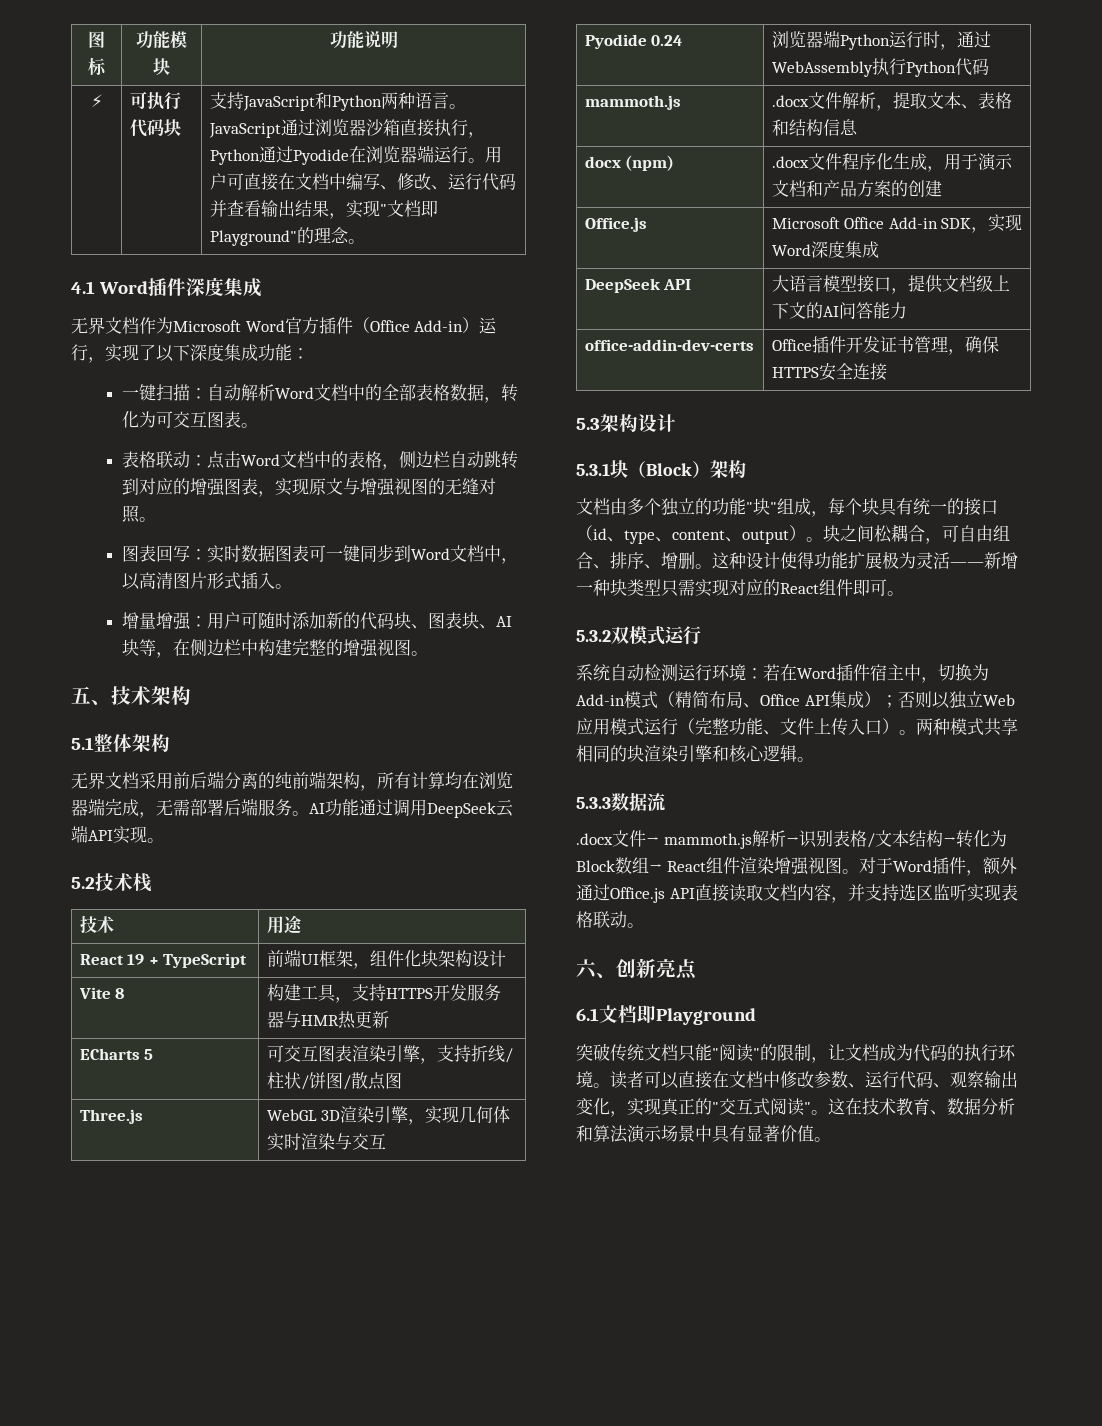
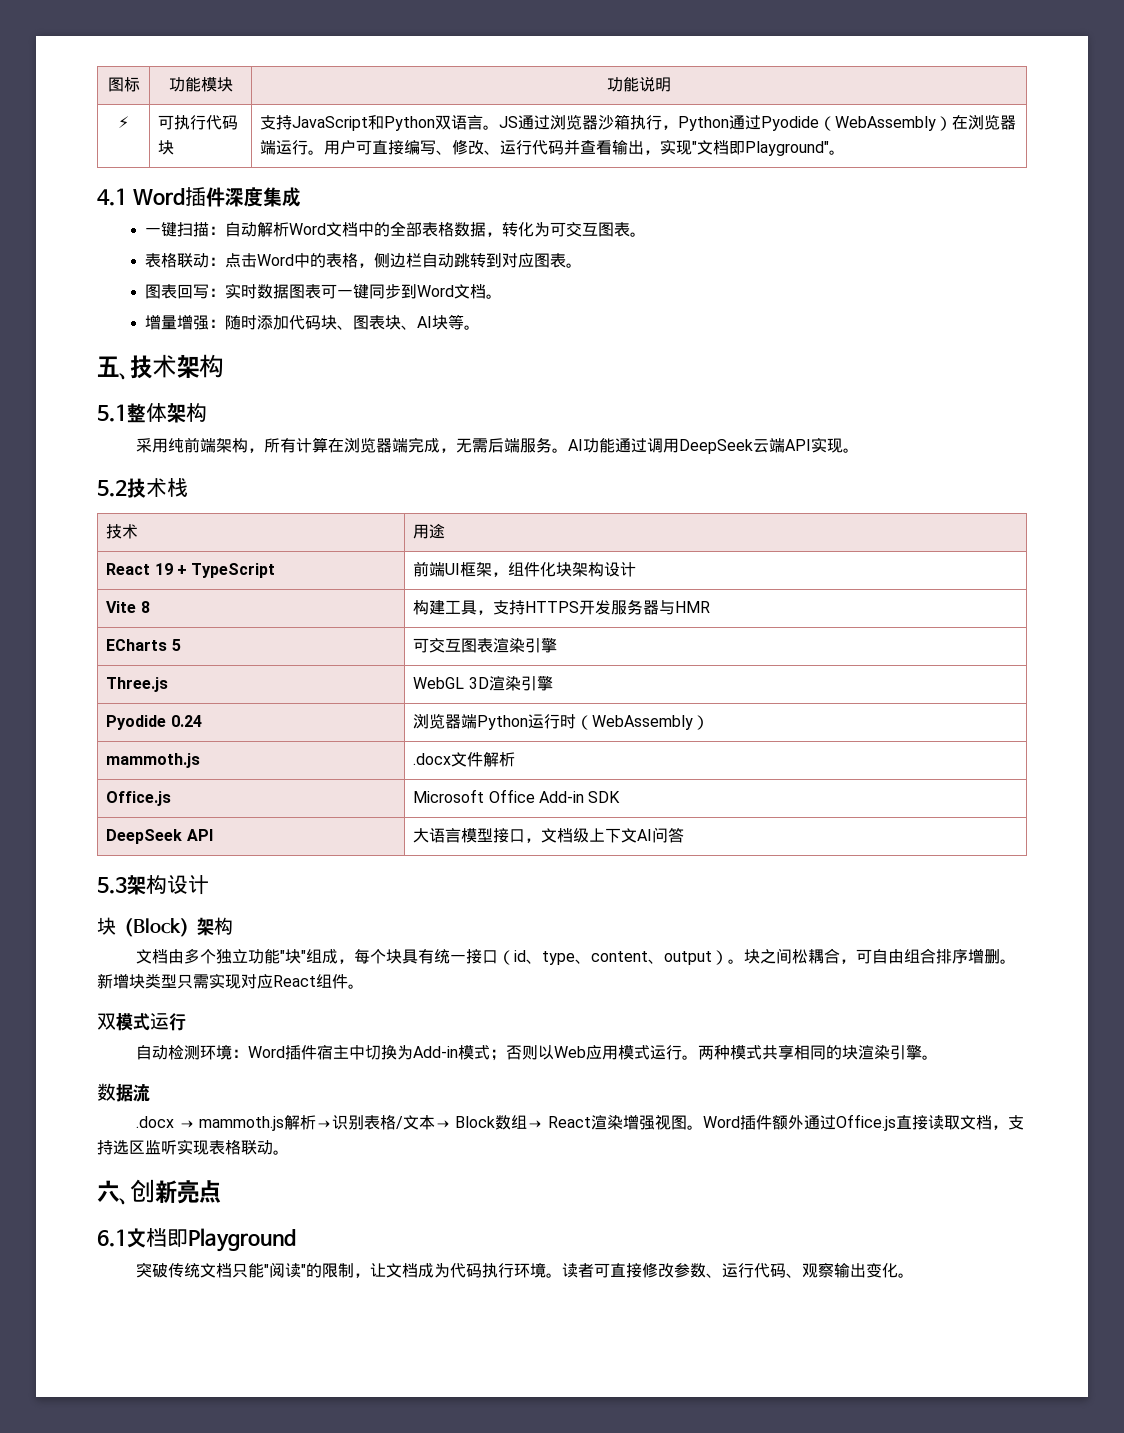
[380,92,466,109] [208,123,281,138] 两种语言。JavaScript -> [435,115,519,130] 双语言。JS
[399,119,434,137] 直接 -> (631, 122) none
(349, 157) none -> [819,116,953,131] （WebAssembly）
[277,173,346,190] 在文档中 -> (405, 147) none
[294,200,329,217] 结果 -> (645, 147) none
[296,227,349,244] 的理念 -> (830, 148) none
[71,317,498,334] [71,344,309,363] // 无界文档作为Microsoft Word官方插件（Office Add-in）运行，实现了以下深度集成功能： -> (301, 197) none
[280,451,315,468] 文档 -> (294, 260) none
[173,478,497,497] [122,505,141,523] 的增强图表，实现原文与增强视图的无缝对照 -> [533,253,566,268] 图表
[484,545,519,564] [122,572,276,590] 中，以高清图片形式插入 -> (486, 291) none
[207,612,259,629] 用户可 -> (225, 323) none
[326,612,361,629] 新的 -> (289, 322) none
[156,639,412,658] ，在侧边栏中构建完整的增强视图 -> (464, 322) none
[71,771,275,789] 无界文档采用前后端分离的 -> [136,438,169,453] 采用
[445,772,462,789] 均 -> (329, 445) none
[190,799,224,816] 部署 -> (489, 445) none
[337,1011,389,1029] 热更新 -> (711, 607) none
[419,1045,513,1064] [266,1072,402,1090] ，支持折线/柱状/饼图/散点图 -> (558, 645) none
[408,1106,511,1125] [266,1133,386,1151] ，实现几何体实时渲染与交互 -> (553, 683) none
[939,31,991,50] [771,58,989,77] ，通过WebAssembly执行Python代码 -> [576,715,710,730] （WebAssembly）
[875,92,1012,111] [771,119,858,136] [584,155,675,171] [771,153,1013,172] [771,180,942,197] ，提取文本、表格和结构信息 // docx (npm) | .docx文件程序化生成，用于演示文档和产品方案的创建 -> (516, 759) none
[971,214,1023,233] [771,241,879,258] ，实现Word深度集成 -> (621, 797) none
[907,275,943,293] 提供 -> (542, 840) none
[805,302,823,319] 的 -> (638, 835) none
[872,302,907,319] [584,339,754,351] [771,336,999,355] [771,363,887,381] 能力 // office-addin-dev-certs | Office插件开发证书管理，确保HTTPS安全连接 -> (685, 835) none
[576,463,610,476] 5.3.1 -> (209, 885) none
[695,498,712,515] 的 -> (249, 956) none
[947,498,964,515] 的 -> (467, 958) none
[593,551,1018,569] [576,579,610,596] 、排序、增删。这种设计使得功能扩展极为灵活——新增一种 -> [936,948,1017,964] [97,973,129,989] 排序增删。新增
[763,579,904,596] [576,630,611,642] 的React组件即可。 // 5.3.2 -> [273,974,364,989] React组件。 //
[576,664,610,681] 系统 -> (186, 1022) none
[678,664,797,681] 运行环境：若在 -> [200,1044,249,1060] 环境：
[921,677,938,683] ， -> (366, 1052) none
[658,691,881,708] （精简布局、Office API集成） -> (491, 1052) none
[948,691,983,709] 独立 -> (555, 1052) none
[678,718,899,736] （完整功能、文件上传入口） -> (683, 1052) none
[712,745,814,763] [576,797,611,809] 和核心逻辑。 // 5.3.3 -> [922,1055,939,1060] 。 //
[612,830,646,847] 文件 -> (175, 1122) none
[908,830,1007,848] 结构→转化为 -> [435,1120,452,1128] →
[705,857,740,874] 组件 -> (591, 1122) none
[858,857,983,876] 对于Word插件， -> [702,1115,772,1130] Word插件
[669,888,695,899] API -> (896, 1122) none
[796,884,865,903] 内容，并 -> [991,1125,1008,1130] ，
[947,1044,964,1061] 的 -> (483, 1270) none
[661,1071,780,1089] 以直接在文档中 -> [610,1263,643,1278] 直接
[610,1098,1015,1117] [576,1125,814,1143] ，实现真正的"交互式阅读"。这在技术教育、数据分析和算法演示场景中具有显著价值 -> (899, 1270) none

